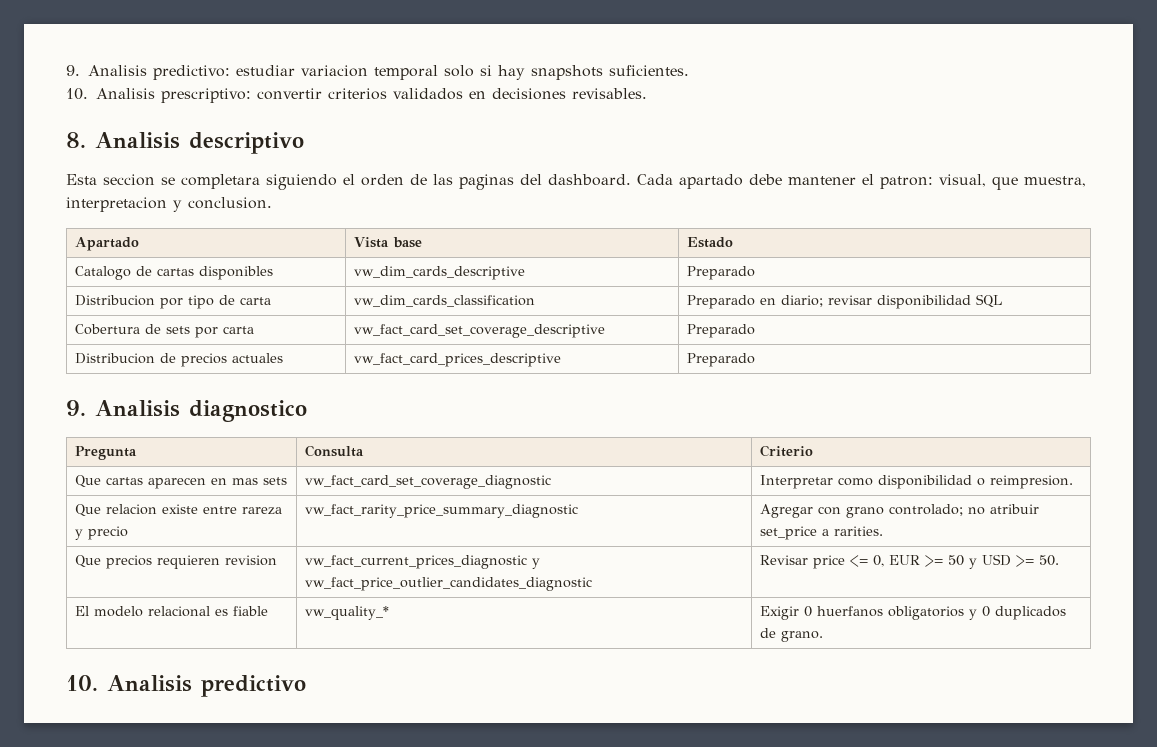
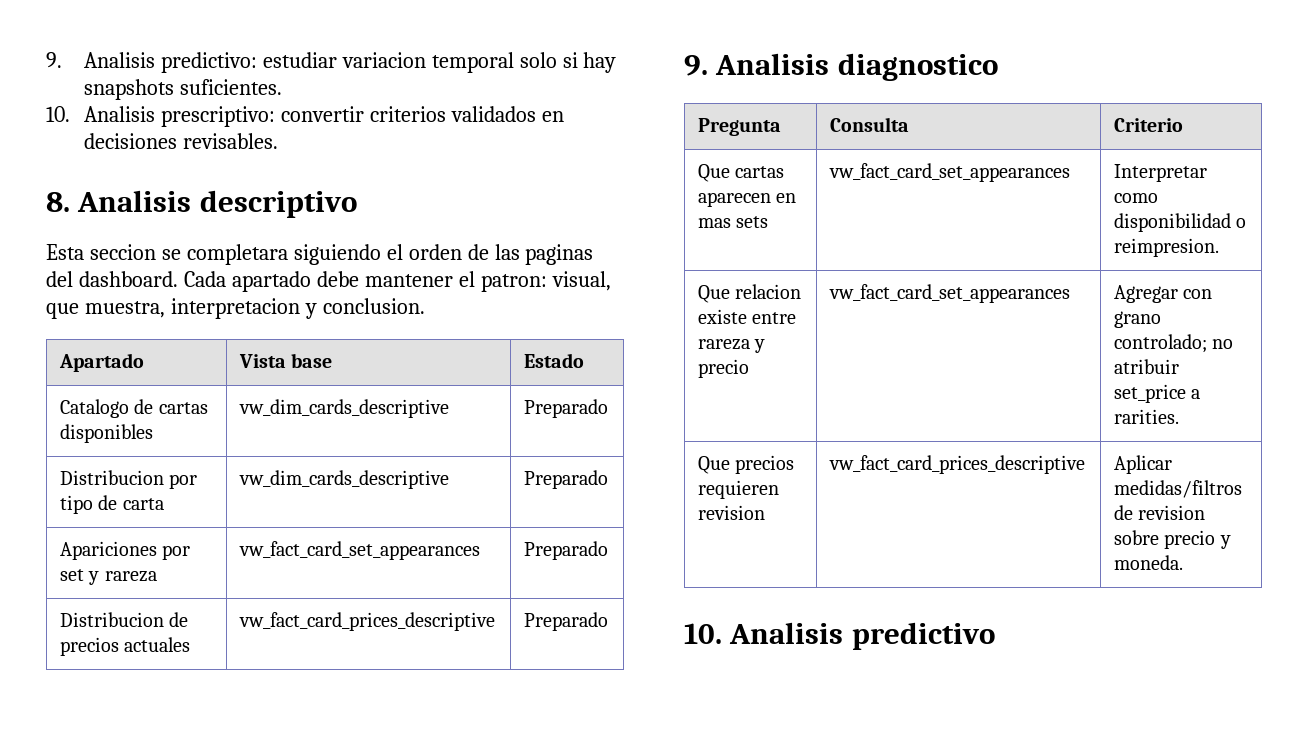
[353,295,535,307] [686,294,1002,309] [74,324,254,338] [353,324,605,338] vw_dim_cards_classification | Preparado en diario; revisar disponibilidad SQL // Cobertura de sets por carta | vw_fact_card_set_coverage_descriptive -> [238,470,449,489] [523,470,608,489] [59,541,191,560] [59,569,157,585] [238,541,480,560] vw_dim_cards_descriptive | Preparado // Apariciones por set y rareza | vw_fact_card_set_appearances
[304,475,551,489] vw_fact_card_set_coverage_diagnostic -> [828,163,1070,182] vw_fact_card_set_appearances
[304,504,578,518] vw_fact_rarity_price_summary_diagnostic -> [828,284,1070,303] vw_fact_card_set_appearances
[304,555,540,569] [304,577,592,591] [759,554,1059,569] [74,606,268,617] [304,606,389,620] [759,606,1066,620] [759,628,823,642] vw_fact_current_prices_diagnostic y vw_fact_price_outlier_candidates_diagnostic | Revisar price <= 0, EUR >= 50 y USD >= 50. // El modelo relacional es fiable | vw_quality_* | Exigir 0 huerfanos obligatorios y 0 duplicados de grano. -> [828,455,1085,474] [1113,455,1172,474] [1113,480,1242,498] [1113,505,1206,520] [1113,530,1231,549] [1113,555,1183,570] vw_fact_card_prices_descriptive | Aplicar medidas/filtros de revision sobre precio y moneda.

